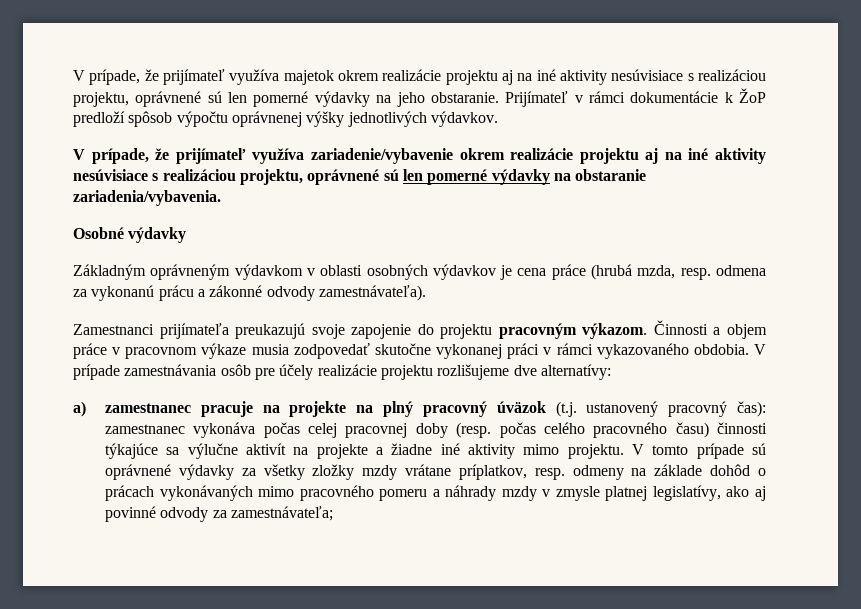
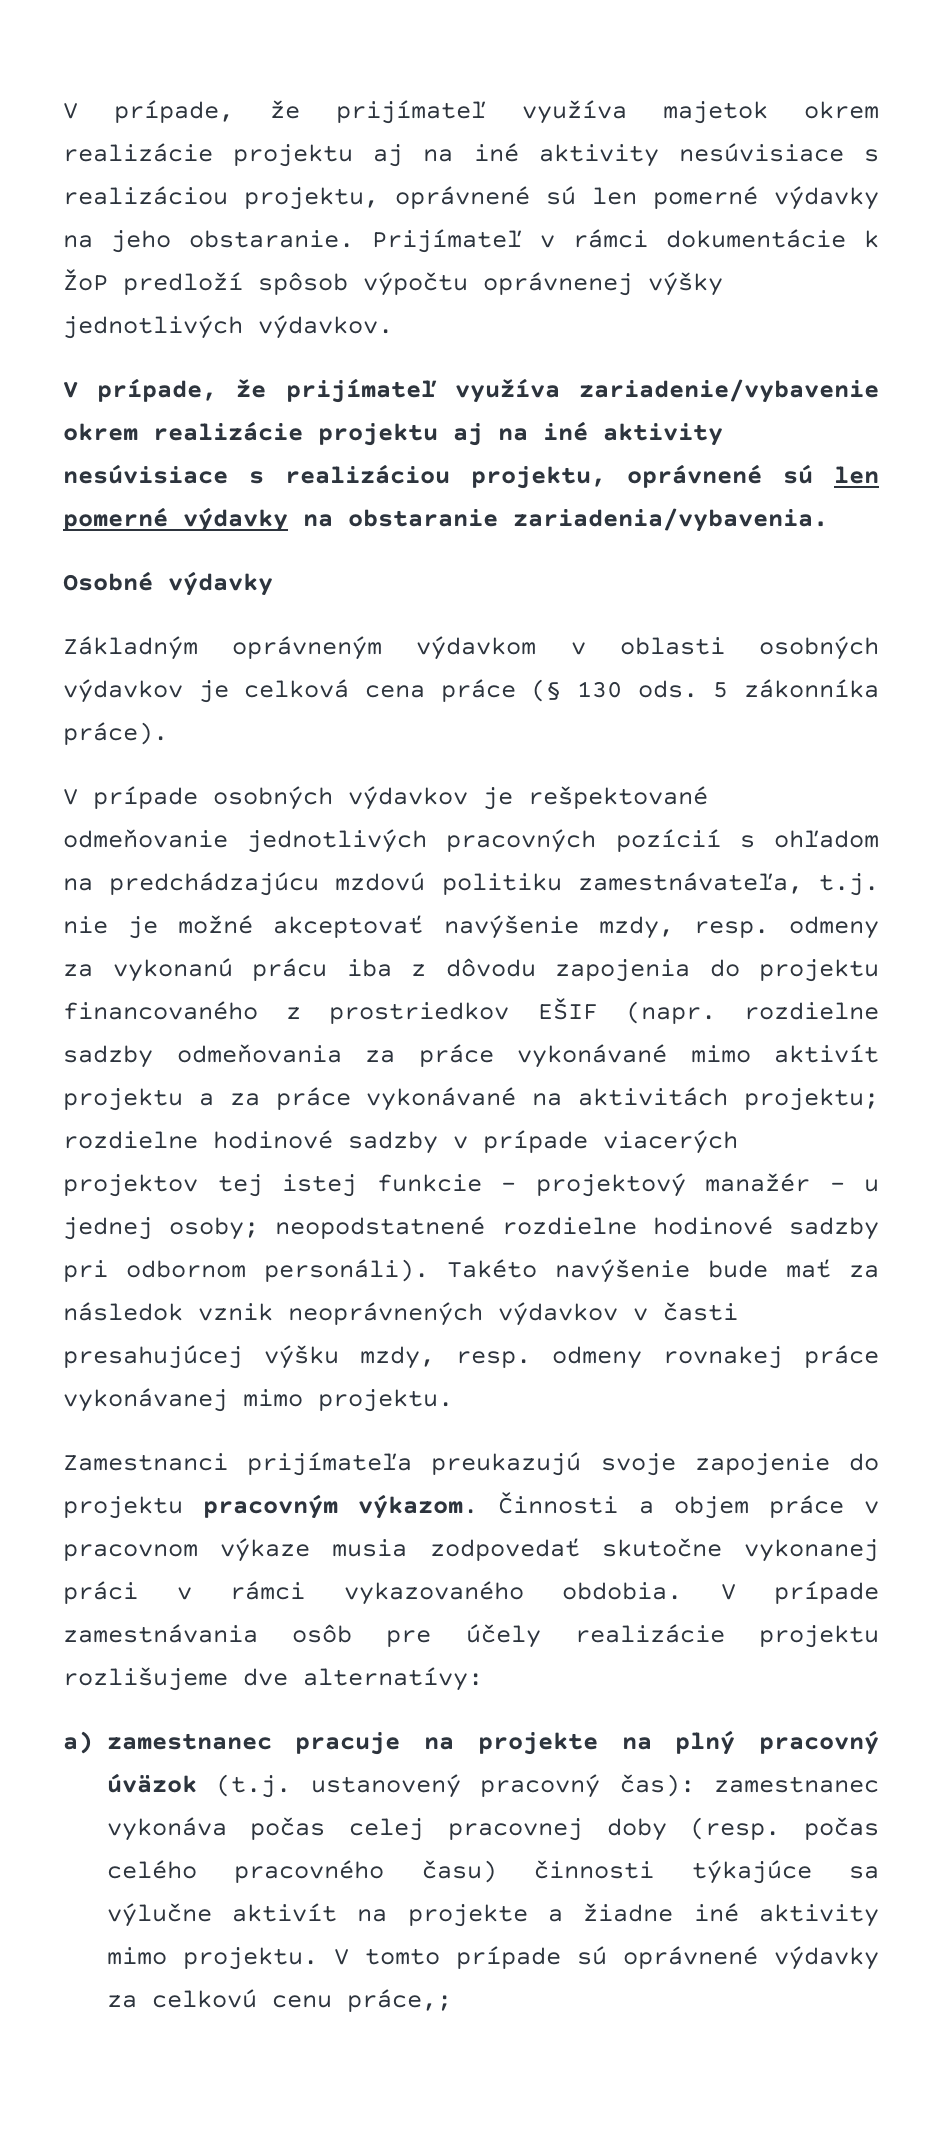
(513, 272) none -> [244,679,350,698] celková
[591,264,766,280] [73,285,426,301] (hrubá mzda, resp. odmena za vykonanú prácu a zákonné odvody zamestnávateľa). -> [531,679,879,702] [63,722,168,745] [63,786,708,810] [63,829,880,853] [63,872,879,896] [63,915,879,939] [63,958,879,982] [63,998,879,1024] [63,1044,879,1068] [63,1087,879,1111] [63,1130,738,1154] [63,1173,879,1197] [63,1216,879,1240] [63,1259,879,1283] [63,1302,738,1326] [63,1345,879,1369] [63,1388,453,1412] (§ 130 ods. 5 zákonníka práce). // V prípade osobných výdavkov je rešpektované odmeňovanie jednotlivých pracovných pozícií s ohľadom na predchádzajúcu mzdovú politiku zamestnávateľa, t.j. nie je možné akceptovať navýšenie mzdy, resp. odmeny za vykonanú prácu iba z dôvodu zapojenia do projektu financovaného z prostriedkov EŠIF (napr. rozdielne sadzby odmeňovania za práce vykonávané mimo aktivít projektu a za práce vykonávané na aktivitách projektu; rozdielne hodinové sadzby v prípade viacerých projektov tej istej funkcie - projektový manažér - u jednej osoby; neopodstatnené rozdielne hodinové sadzby pri odbornom personáli). Takéto navýšenie bude mať za následok vznik neoprávnených výdavkov v časti presahujúcej výšku mzdy, resp. odmeny rovnakej práce vykonávanej mimo projektu.
[263,464,767,480] [104,485,766,501] [104,506,333,522] všetky zložky mzdy vrátane príplatkov, resp. odmeny na základe dohôd o prácach vykonávaných mimo pracovného pomeru a náhrady mzdy v zmysle platnej legislatívy, ako aj povinné odvody za zamestnávateľa; -> [151,1989,452,2012] celkovú cenu práce,;

